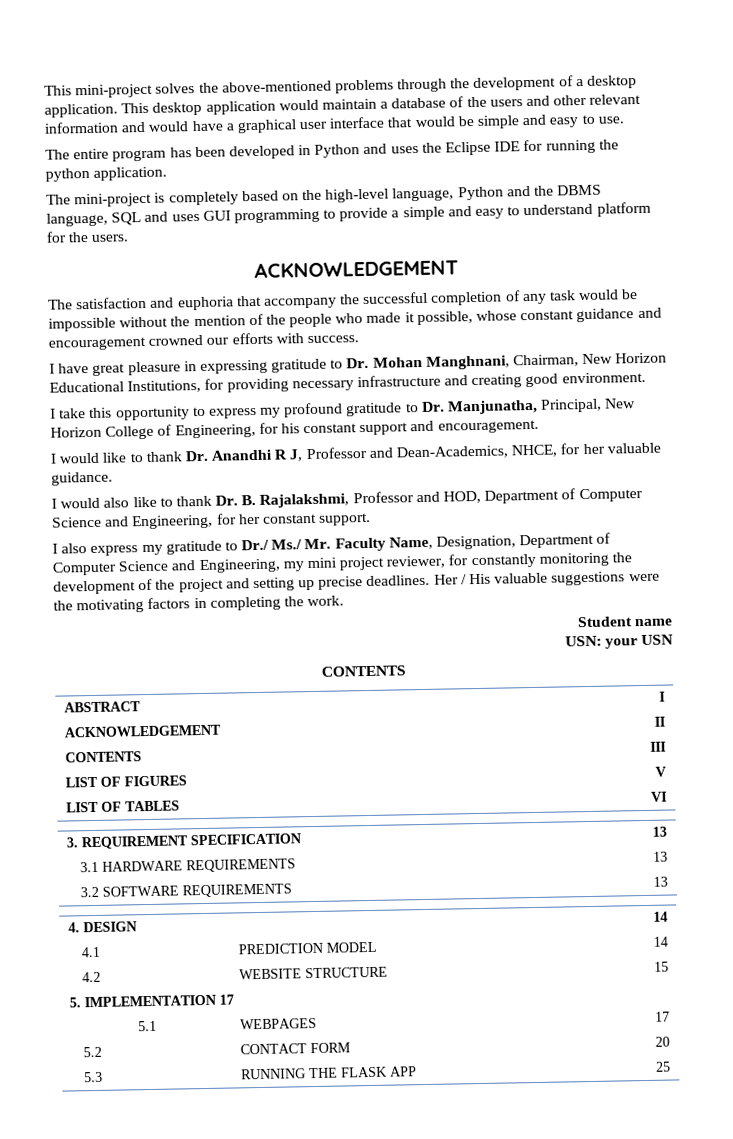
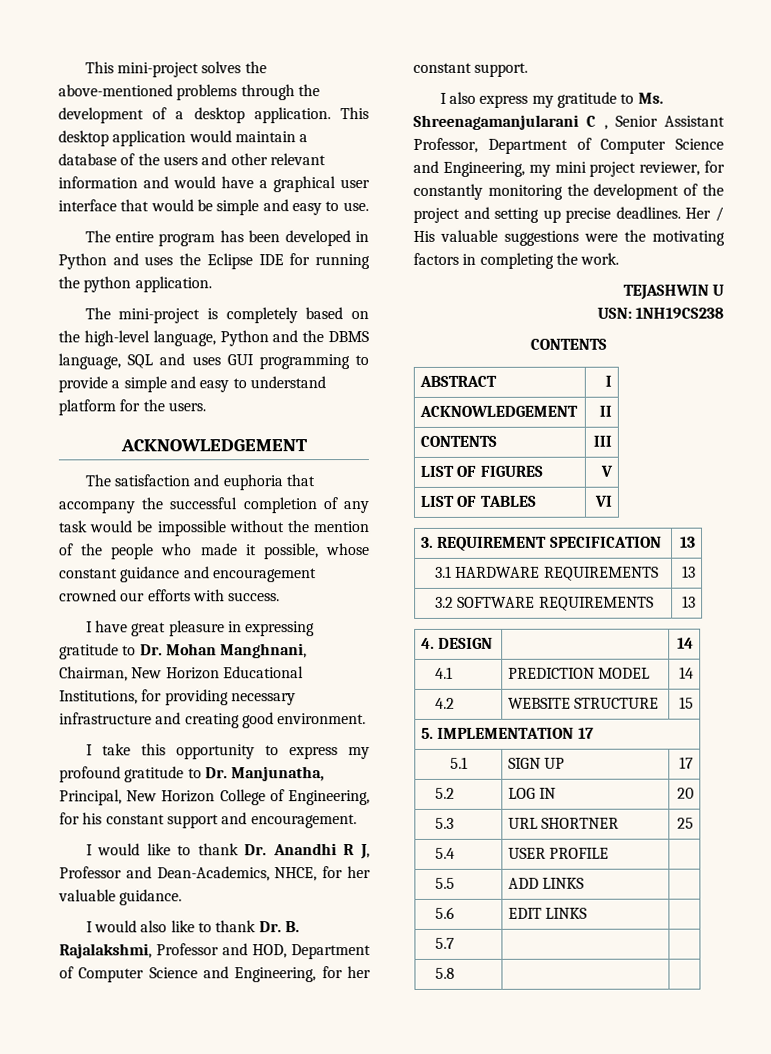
[241,535,517,552] Dr./ Ms./ Mr. Faculty Name, Designation, -> [637,92,664,104] [413,114,725,130] [413,137,478,153] Ms. Shreenagamanjularani C , Senior Assistant Professor,
[576,616,673,628] Student name -> [622,284,724,300] TEJASHWIN U
[604,634,673,649] your USN -> [635,307,724,319] 1NH19CS238
[239,1017,317,1030] WEBPAGES -> [508,757,566,769] SIGN UP
[239,1042,351,1055] CONTACT FORM -> [508,787,557,799] LOG IN
[240,1066,417,1080] [655,1061,672,1072] RUNNING THE FLASK APP | 25 -> [508,817,620,829] [676,817,694,829] [434,847,455,859] [508,847,610,859] [434,877,455,889] [508,877,585,889] [434,906,455,919] [508,907,588,919] [434,937,455,949] [434,967,455,979] URL SHORTNER | 25 // 5.4 | USER PROFILE | // 5.5 | ADD LINKS | // 5.6 | EDIT LINKS | // 5.7 | | // 5.8 | |

